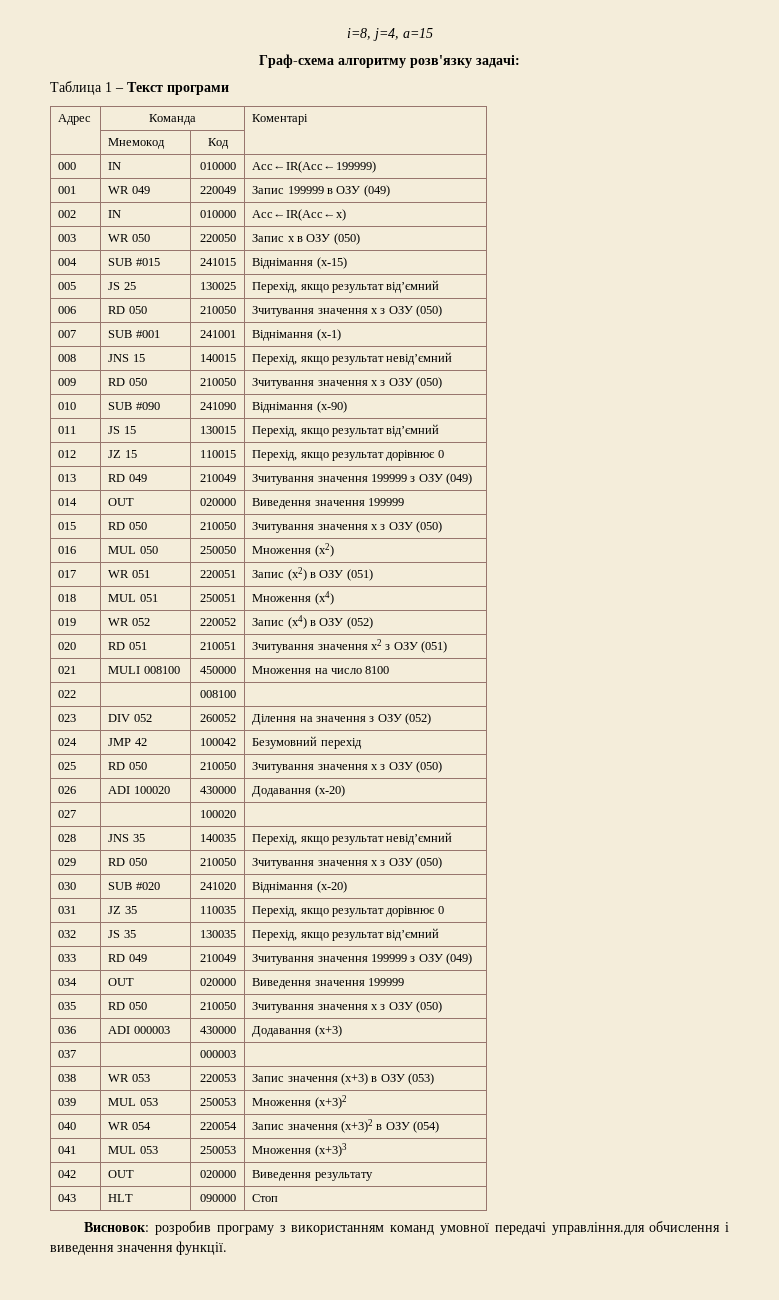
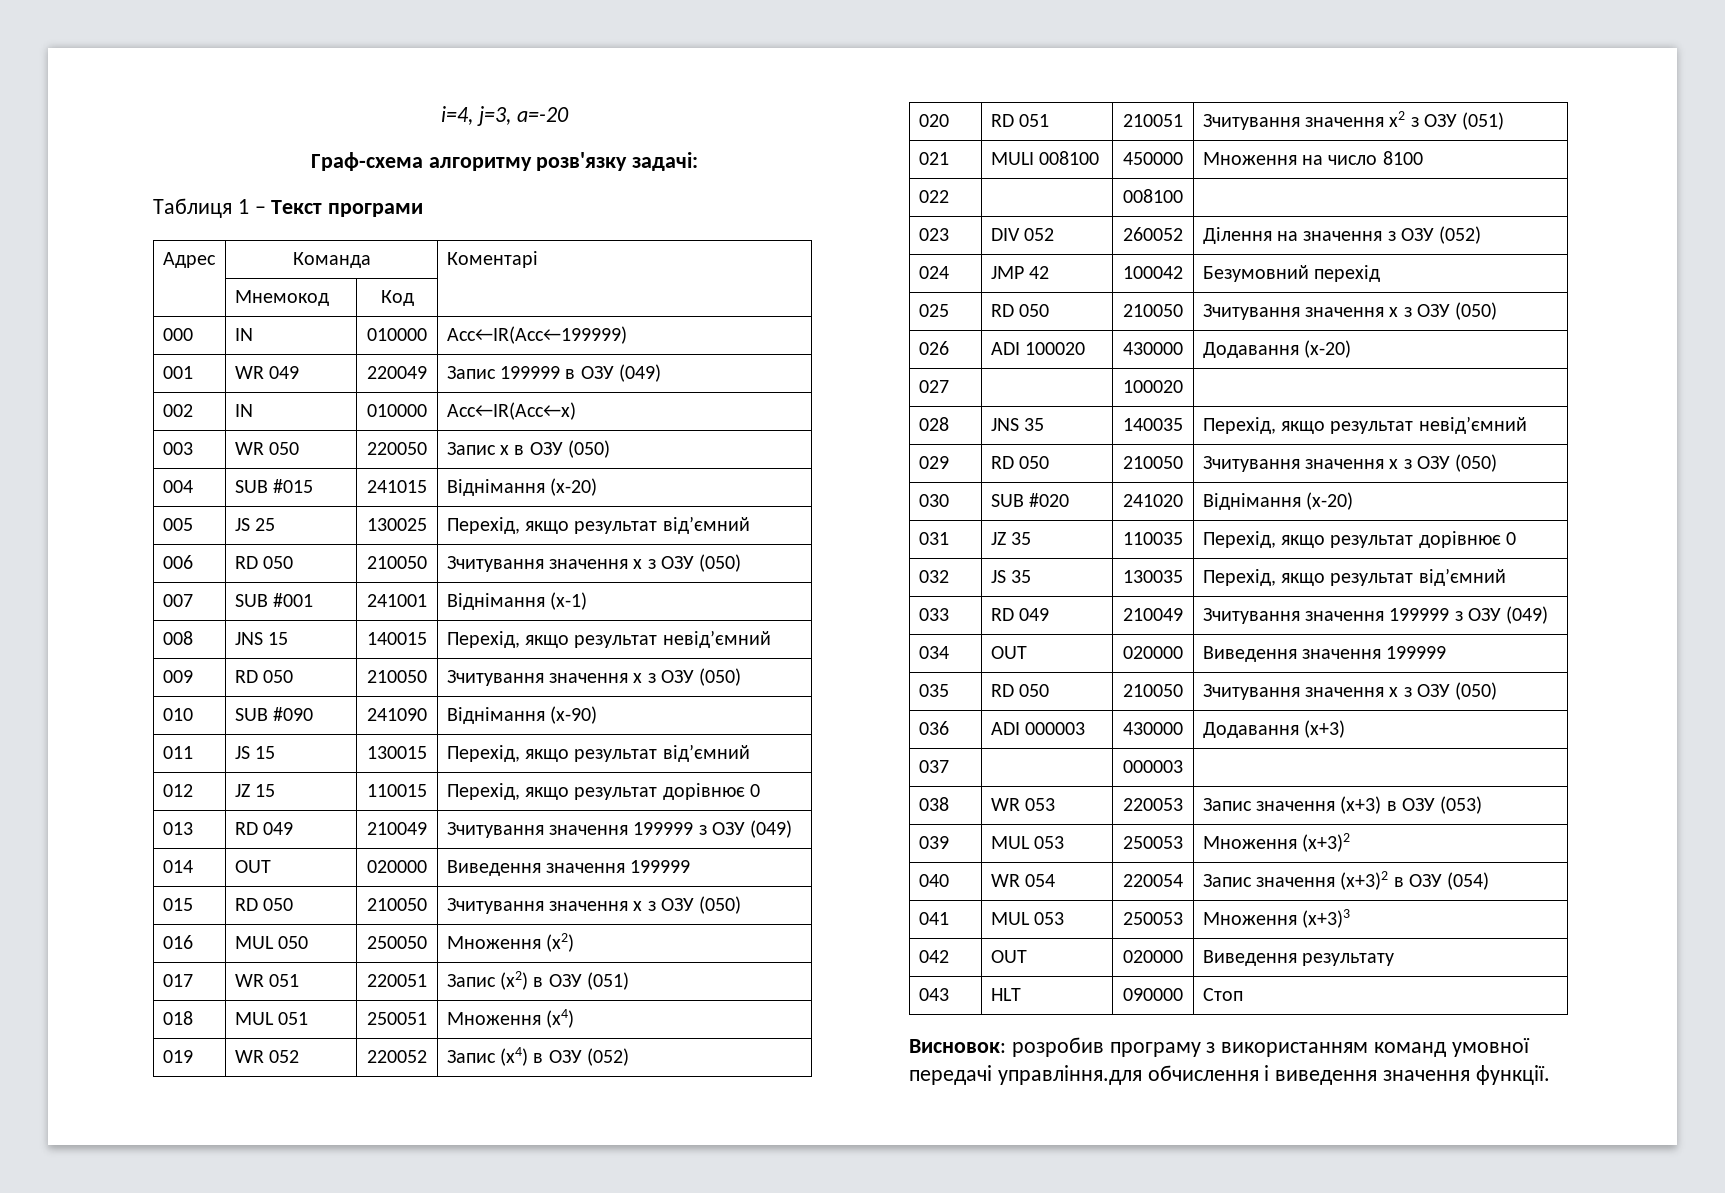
[346,28,433,41] i=8, j=4, a=15 -> [441,106,569,126] i=4, j=3, a=-20
[50,81,102,95] Таблица -> [153,198,232,218] Таблиця
[316,257,347,269] (х-15) -> [550,478,598,496] (х-20)

